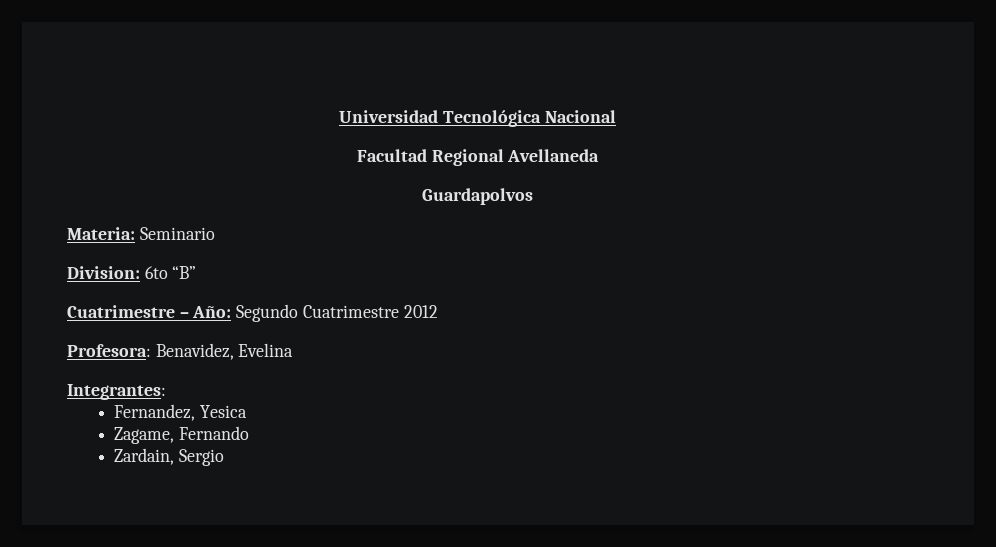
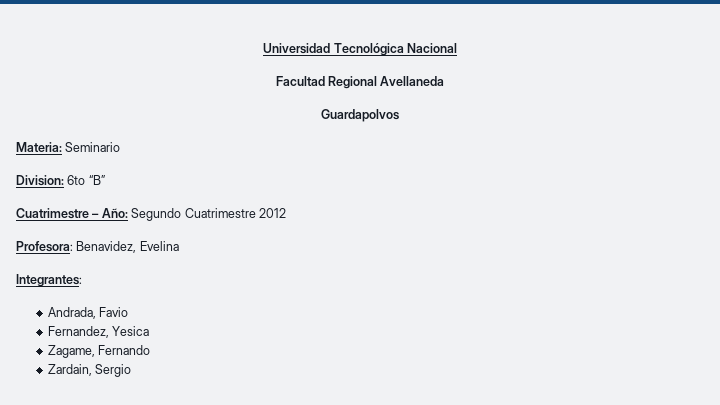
(166, 392) none -> [47,307,129,319] // Andrada, Favio

